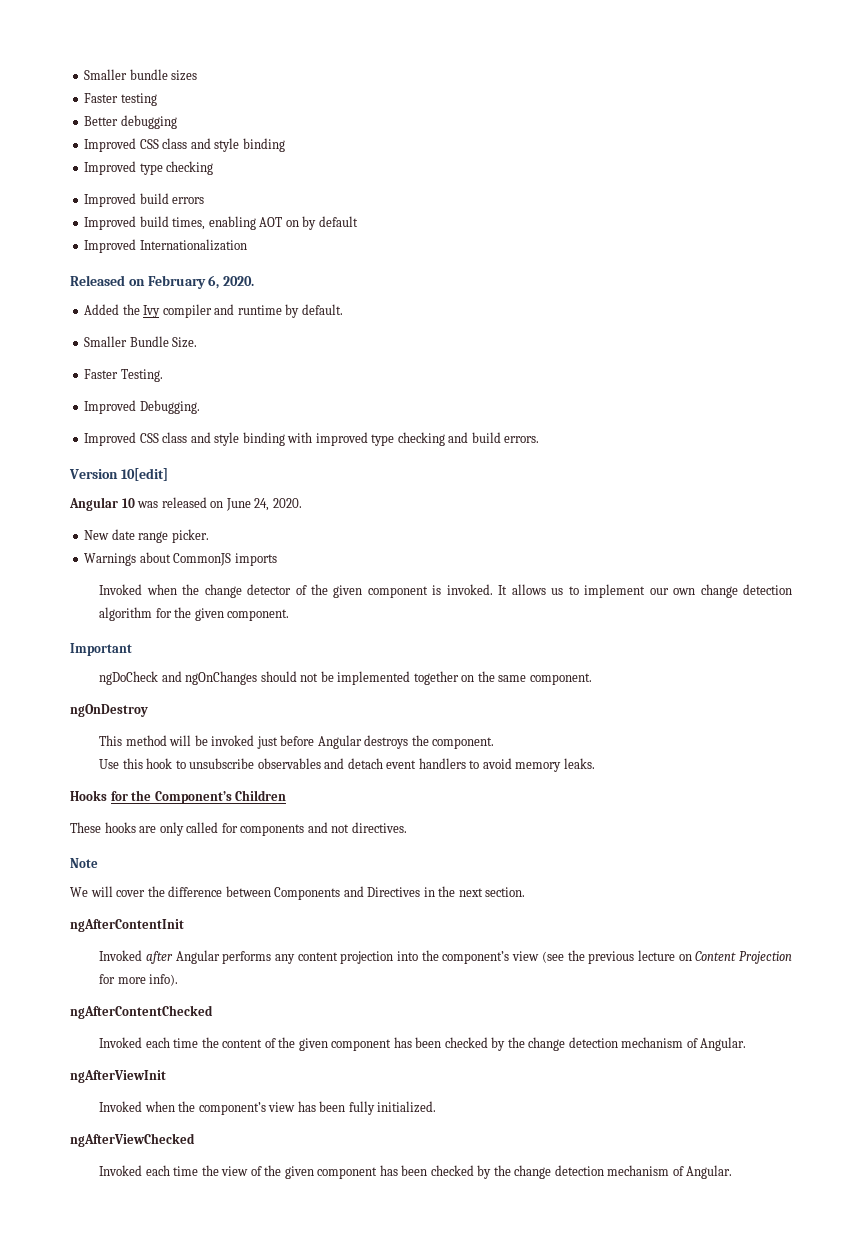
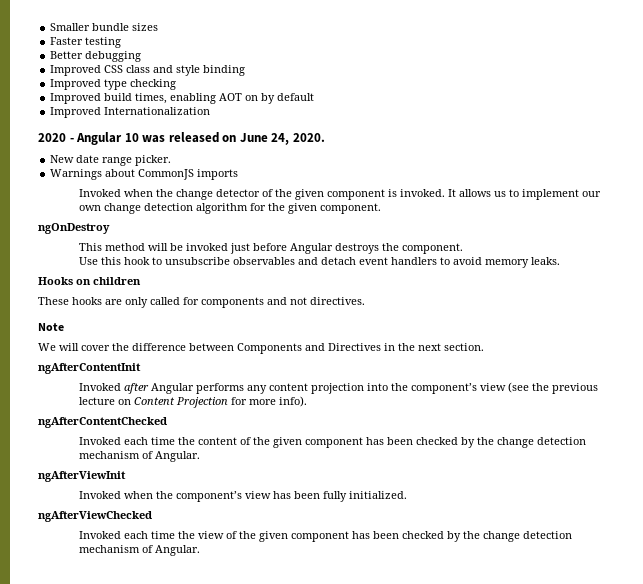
[84,193,205,207] // Improved build errors -> (177, 84) none
[70,275,255,289] [84,304,343,318] [84,336,198,348] [84,369,163,382] [84,400,200,414] [84,432,540,446] [69,468,168,481] Released on February 6, 2020. // Added the Ivy compiler and runtime by default. // Smaller Bundle Size. // Faster Testing. // Improved Debugging. // Improved CSS class and style binding with improved type checking and build errors. // Version 10[edit] // -> [38,133,74,142] 2020 -
[70,643,132,656] [99,671,592,685] // Important // ngDoCheck and ngOnChanges should not be implemented together on the same component. -> (382, 208) none
[110,790,287,804] for the Component’s Children -> [76,277,141,285] on children

